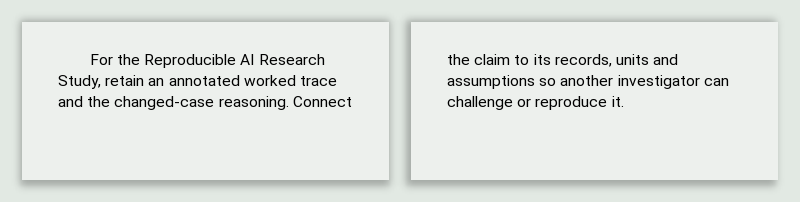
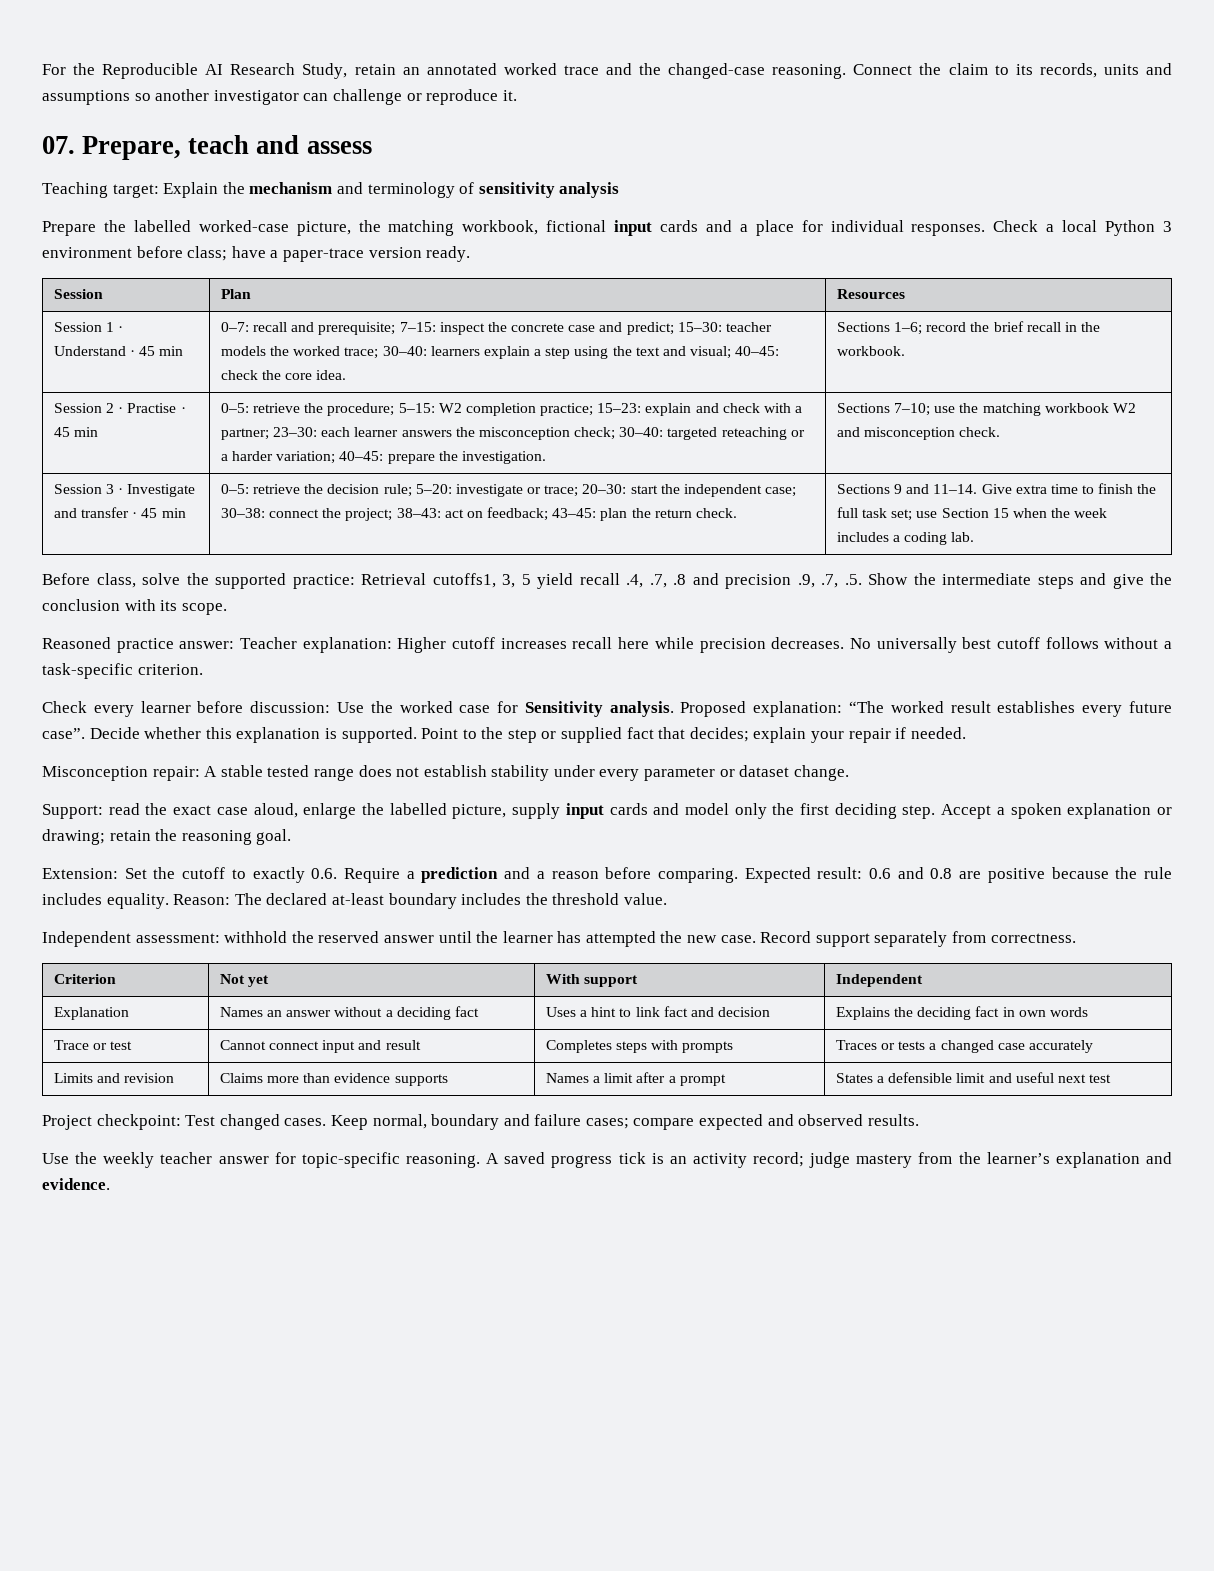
(624, 101) none -> [42,135,372,160] [42,182,620,198] [42,220,1173,236] [42,246,471,262] [53,289,103,299] [220,289,251,299] [836,289,905,299] [53,322,124,332] [53,346,184,356] [220,322,773,335] [220,346,780,359] [220,370,347,380] [836,321,1101,335] [836,346,905,356] [53,403,186,413] [53,427,98,437] [220,403,803,416] [220,427,805,440] [220,451,546,464] [836,403,1136,416] [836,427,1001,440] [53,484,196,497] [53,507,186,518] [220,484,797,497] [220,507,738,521] [836,483,1157,494] [836,507,1108,521] [836,532,975,545] [42,573,1172,589] [42,599,227,615] [42,637,1173,653] [42,663,203,679] [42,701,1172,717] [42,727,966,743] [42,765,849,781] [42,803,1173,819] [42,829,292,845] [42,867,1172,883] [42,893,667,909] [42,931,1076,947] [53,974,116,984] [219,974,269,987] [545,974,638,987] [835,974,923,987] [53,1007,129,1020] [219,1006,479,1020] [545,1006,771,1017] [835,1006,1088,1020] [53,1040,133,1050] [219,1040,421,1053] [545,1040,734,1053] [835,1040,1093,1053] [53,1073,175,1083] [219,1073,448,1086] [545,1072,726,1086] [835,1072,1112,1083] [42,1114,919,1130] [42,1152,1172,1168] [42,1178,110,1190] // 07. Prepare, teach and assess // Teaching target: Explain the mechanism and terminology of sensitivity analysis // Prepare the labelled worked-case picture, the matching workbook, fictional input cards and a place for individual responses. Check a local Python 3 environment before class; have a paper-trace version ready. // Session | Plan | Resources // Session 1 · Understand · 45 min | 0–7: recall and prerequisite; 7–15: inspect the concrete case and predict; 15–30: teacher models the worked trace; 30–40: learners explain a step using the text and visual; 40–45: check the core idea. | Sections 1–6; record the brief recall in the workbook. // Session 2 · Practise · 45 min | 0–5: retrieve the procedure; 5–15: W2 completion practice; 15–23: explain and check with a partner; 23–30: each learner answers the misconception check; 30–40: targeted reteaching or a harder variation; 40–45: prepare the investigation. | Sections 7–10; use the matching workbook W2 and misconception check. // Session 3 · Investigate and transfer · 45 min | 0–5: retrieve the decision rule; 5–20: investigate or trace; 20–30: start the independent case; 30–38: connect the project; 38–43: act on feedback; 43–45: plan the return check. | Sections 9 and 11–14. Give extra time to finish the full task set; use Section 15 when the week includes a coding lab. // Before class, solve the supported practice: Retrieval cutoffs1, 3, 5 yield recall .4, .7, .8 and precision .9, .7, .5. Show the intermediate steps and give the conclusion with its scope. // Reasoned practice answer: Teacher explanation: Higher cutoff increases recall here while precision decreases. No universally best cutoff follows without a task-specific criterion. // Check every learner before discussion: Use the worked case for Sensitivity analysis. Proposed explanation: “The worked result establishes every future case”. Decide whether this explanation is supported. Point to the step or supplied fact that decides; explain your repair if needed. // Misconception repair: A stable tested range does not establish stability under every parameter or dataset change. // Support: read the exact case aloud, enlarge the labelled picture, supply input cards and model only the first deciding step. Accept a spoken explanation or drawing; retain the reasoning goal. // Extension: Set the cutoff to exactly 0.6. Require a prediction and a reason before comparing. Expected result: 0.6 and 0.8 are positive because the rule includes equality. Reason: The declared at-least boundary includes the threshold value. // Independent assessment: withhold the reserved answer until the learner has attempted the new case. Record support separately from correctness. // Criterion | Not yet | With support | Independent // Explanation | Names an answer without a deciding fact | Uses a hint to link fact and decision | Explains the deciding fact in own words // Trace or test | Cannot connect input and result | Completes steps with prompts | Traces or tests a changed case accurately // Limits and revision | Claims more than evidence supports | Names a limit after a prompt | States a defensible limit and useful next test // Project checkpoint: Test changed cases. Keep normal, boundary and failure cases; compare expected and observed results. // Use the weekly teacher answer for topic-specific reasoning. A saved progress tick is an activity record; judge mastery from the learner’s explanation and evidence.

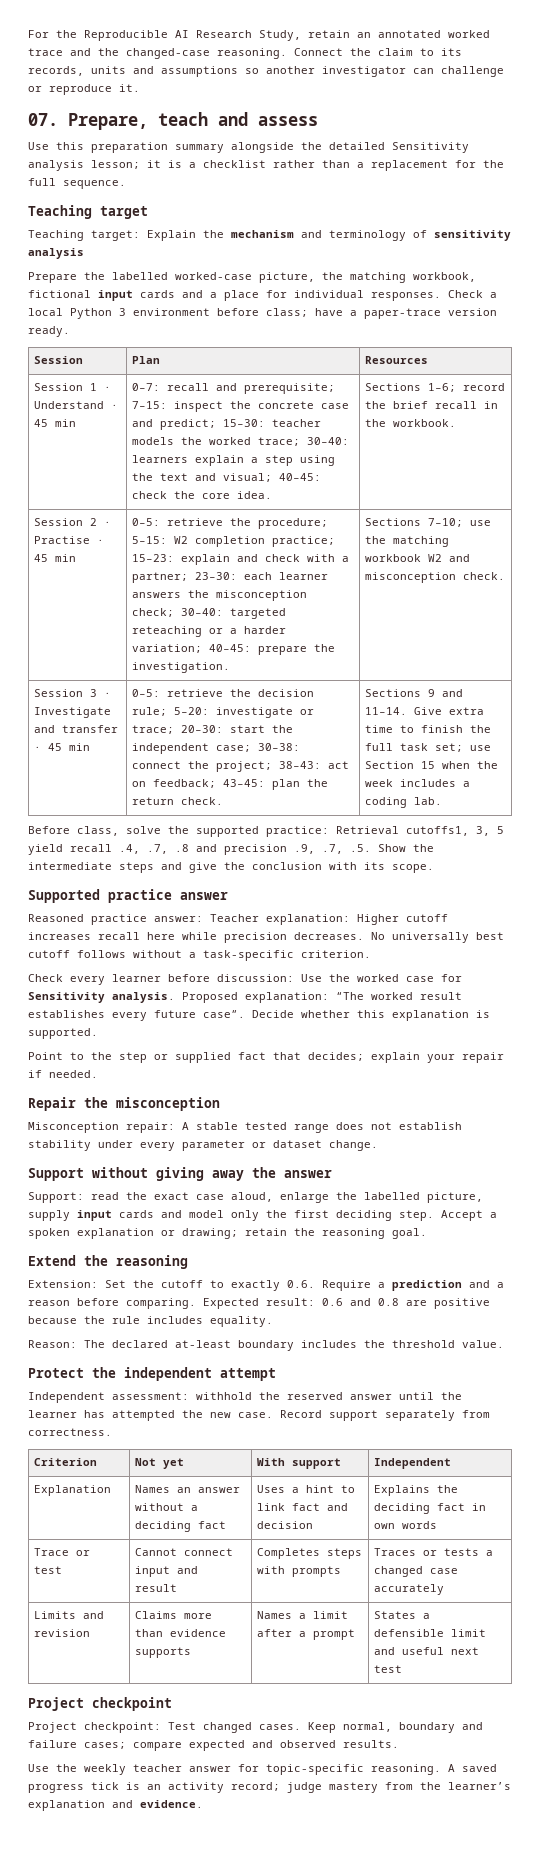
(372, 147) none -> [28,142,469,153] [28,160,504,171] [28,178,126,189] [28,205,148,219] // Use this preparation summary alongside the detailed Sensitivity analysis lesson; it is a checklist rather than a replacement for the full sequence. // Teaching target
(227, 609) none -> [28,889,228,903] // Supported practice answer
(417, 735) none -> (98, 1033) //
(966, 733) none -> [28,1097,220,1111] // Repair the misconception
(849, 773) none -> [28,1167,332,1181] // Support without giving away the answer
(292, 837) none -> [28,1255,188,1269] // Extend the reasoning
(169, 901) none -> (273, 1321) //
(667, 899) none -> [28,1367,276,1381] // Protect the independent attempt
(1112, 1078) none -> [28,1697,172,1711] // Project checkpoint

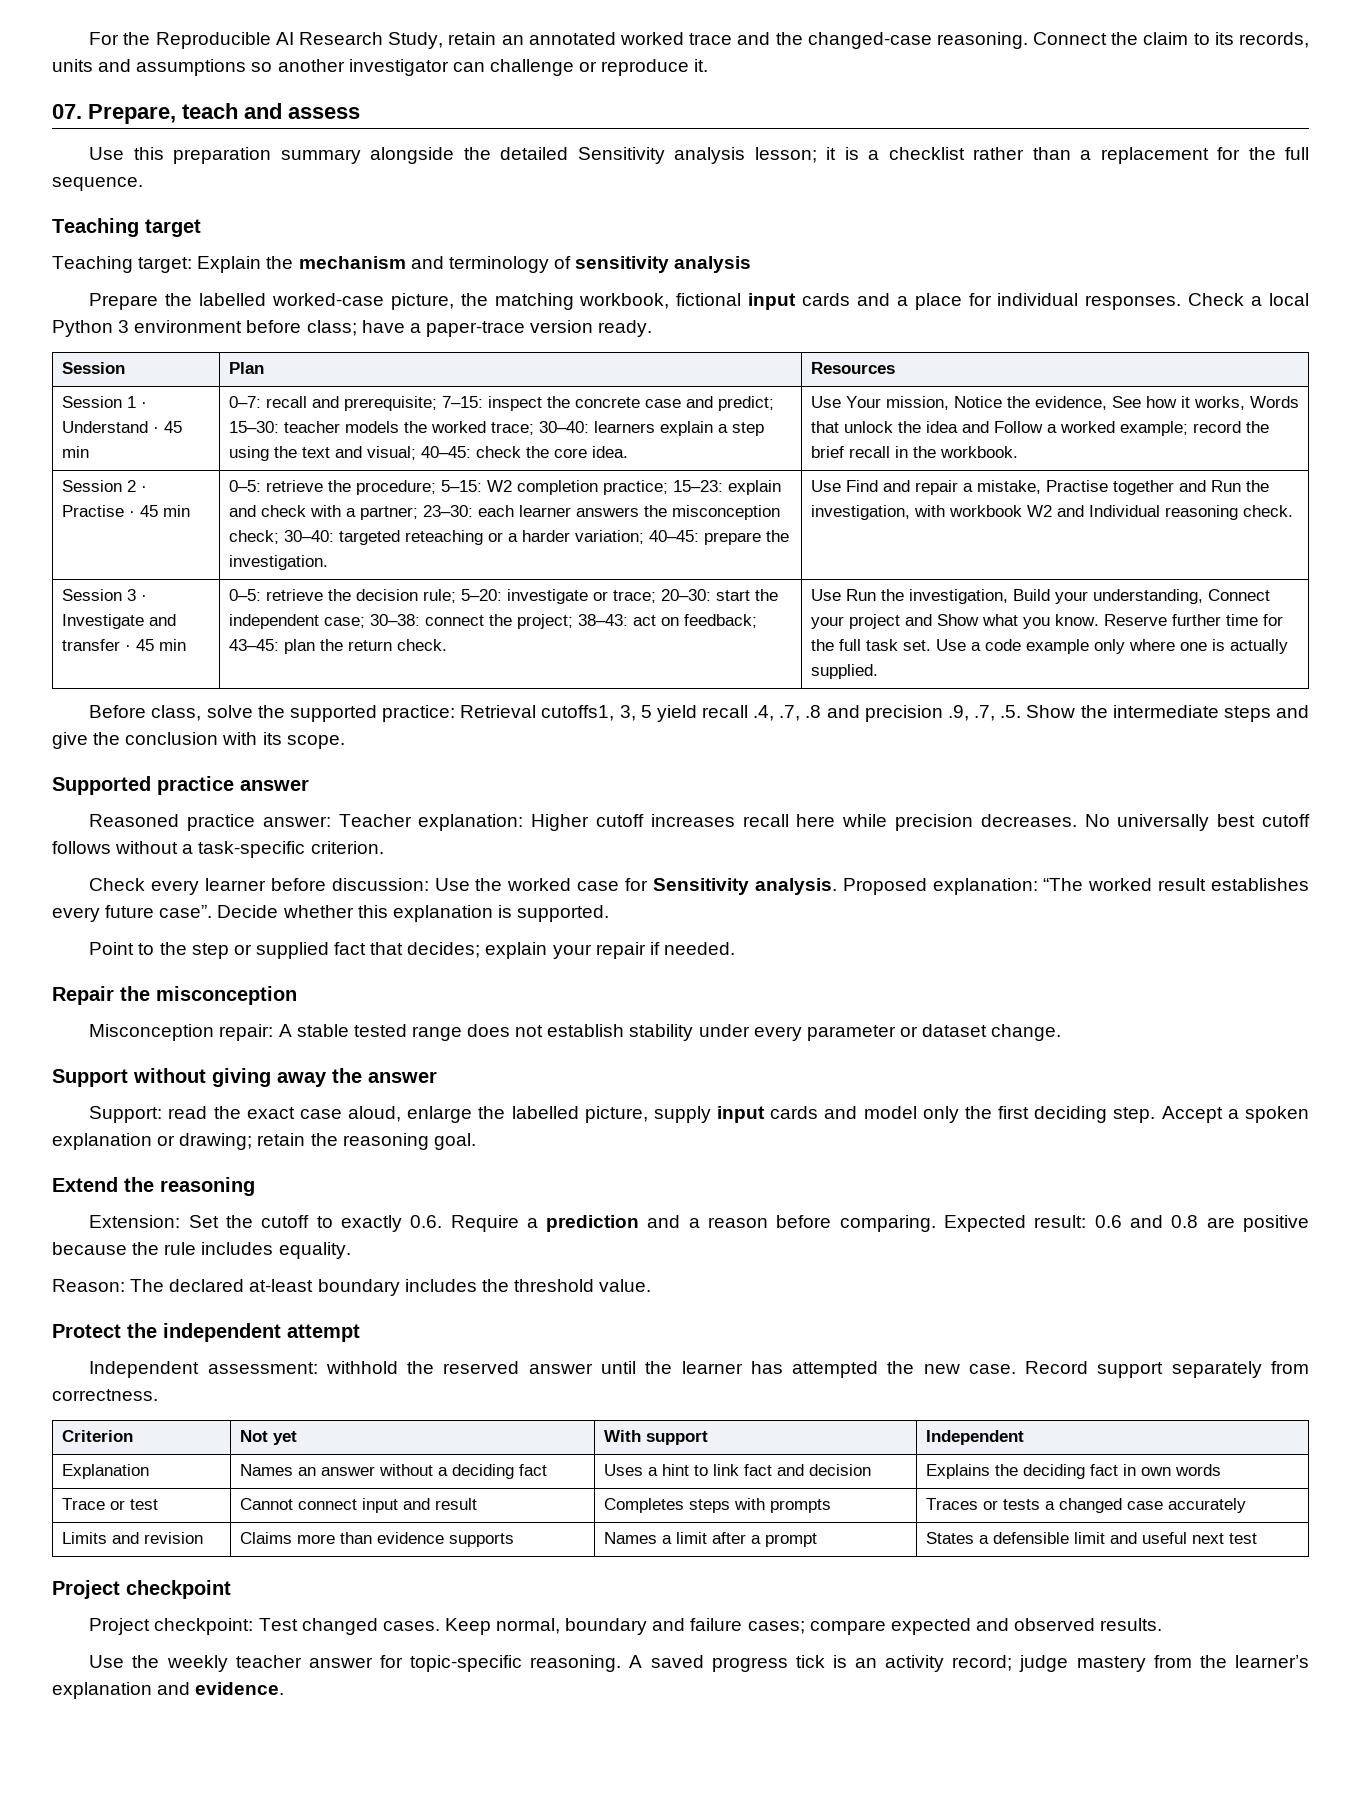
[364,383,456,392] Sections 1–6; -> [810,396,1299,410] [810,421,1188,436] Use Your mission, Notice the evidence, See how it works, Words that unlock the idea and Follow a worked example;
[364,518,491,527] [364,536,449,547] Sections 7–10; use the matching -> [810,480,1269,495] [810,505,945,520] Use Find and repair a mistake, Practise together and Run the investigation, with
[364,572,456,583] misconception -> [1088,505,1238,520] Individual reasoning
[364,689,463,697] [364,707,484,715] [364,725,491,733] [364,743,491,752] [364,761,498,769] [364,779,470,787] [364,797,442,808] Sections 9 and 11–14. Give extra time to finish the full task set; use Section 15 when the week includes a coding lab. -> [810,589,1270,604] [810,614,1283,629] [810,639,1288,654] [810,664,878,679] Use Run the investigation, Build your understanding, Connect your project and Show what you know. Reserve further time for the full task set. Use a code example only where one is actually supplied.

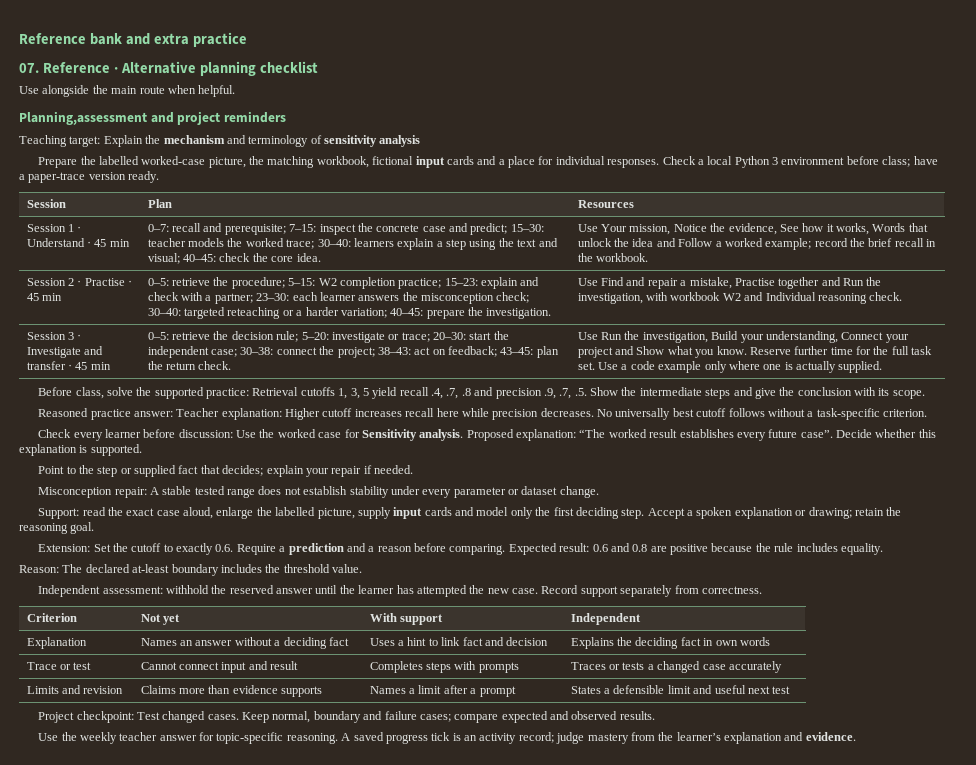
[89,32,1310,49] [52,59,709,76] [52,103,360,124] [89,147,1310,164] [52,177,143,191] [52,218,201,237] For the Reproducible AI Research Study, retain an annotated worked trace and the changed-case reasoning. Connect the claim to its records, units and assumptions so another investigator can challenge or reproduce it. // 07. Prepare, teach and assess // Use this preparation summary alongside the detailed Sensitivity analysis lesson; it is a checklist rather than a replacement for the full sequence. // Teaching target -> [19,32,247,47] [19,61,318,76] [19,85,236,97] [19,111,286,125] Reference bank and extra practice // 07. Reference · Alternative planning checklist // Use alongside the main route when helpful. // Planning,assessment and project reminders
[541,705,615,721] cutoffs1, -> [300,387,348,399] cutoffs 1,
[52,776,309,795] // Supported practice answer -> (925, 394) none
[52,986,297,1005] // Repair the misconception -> (414, 469) none
[52,1068,437,1087] // Support without giving away the answer -> (599, 492) none
[52,1177,255,1196] // Extend the reasoning -> (95, 528) none
[52,1323,360,1342] // Protect the independent attempt -> (362, 568) none
[52,1580,231,1599] // Project checkpoint -> (791, 690) none

